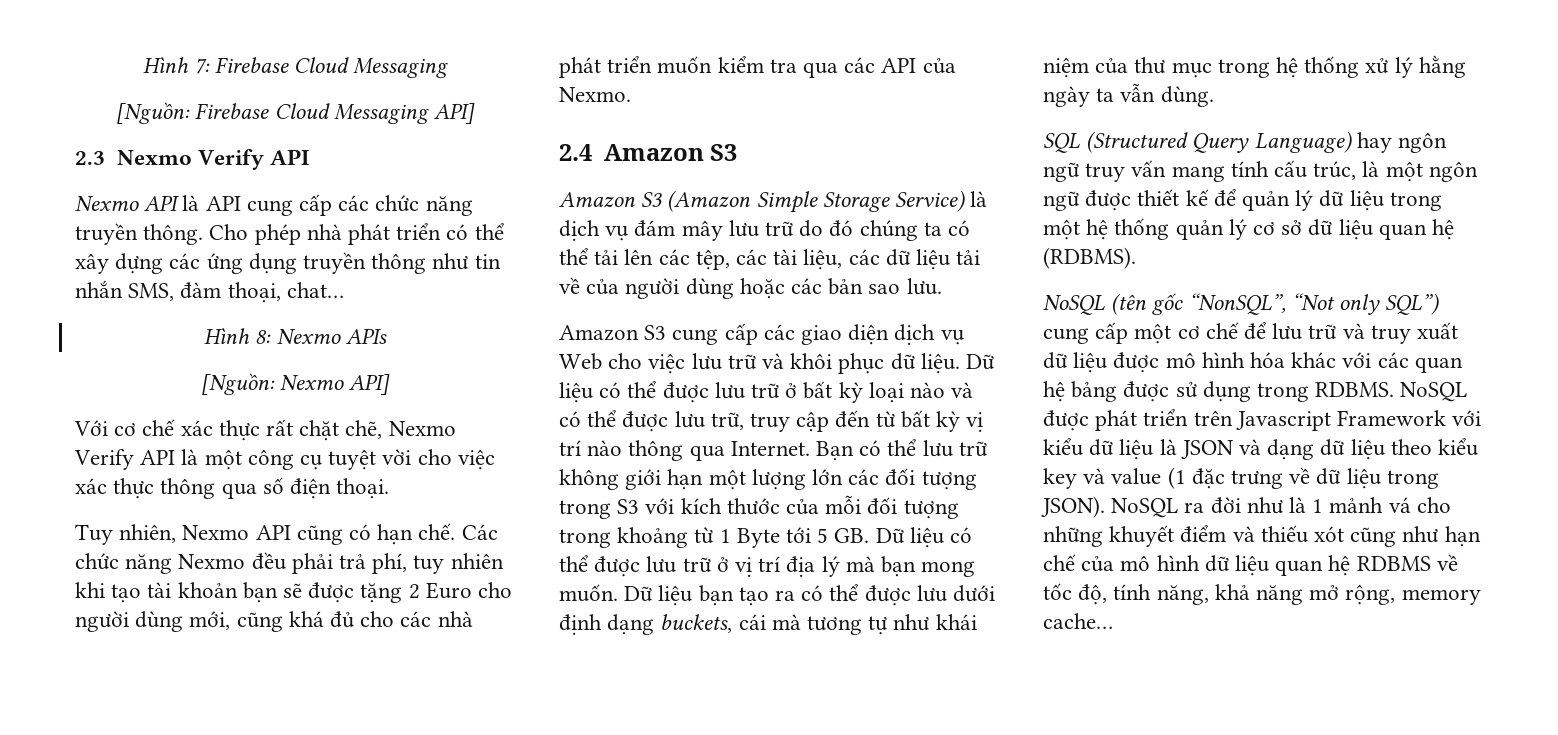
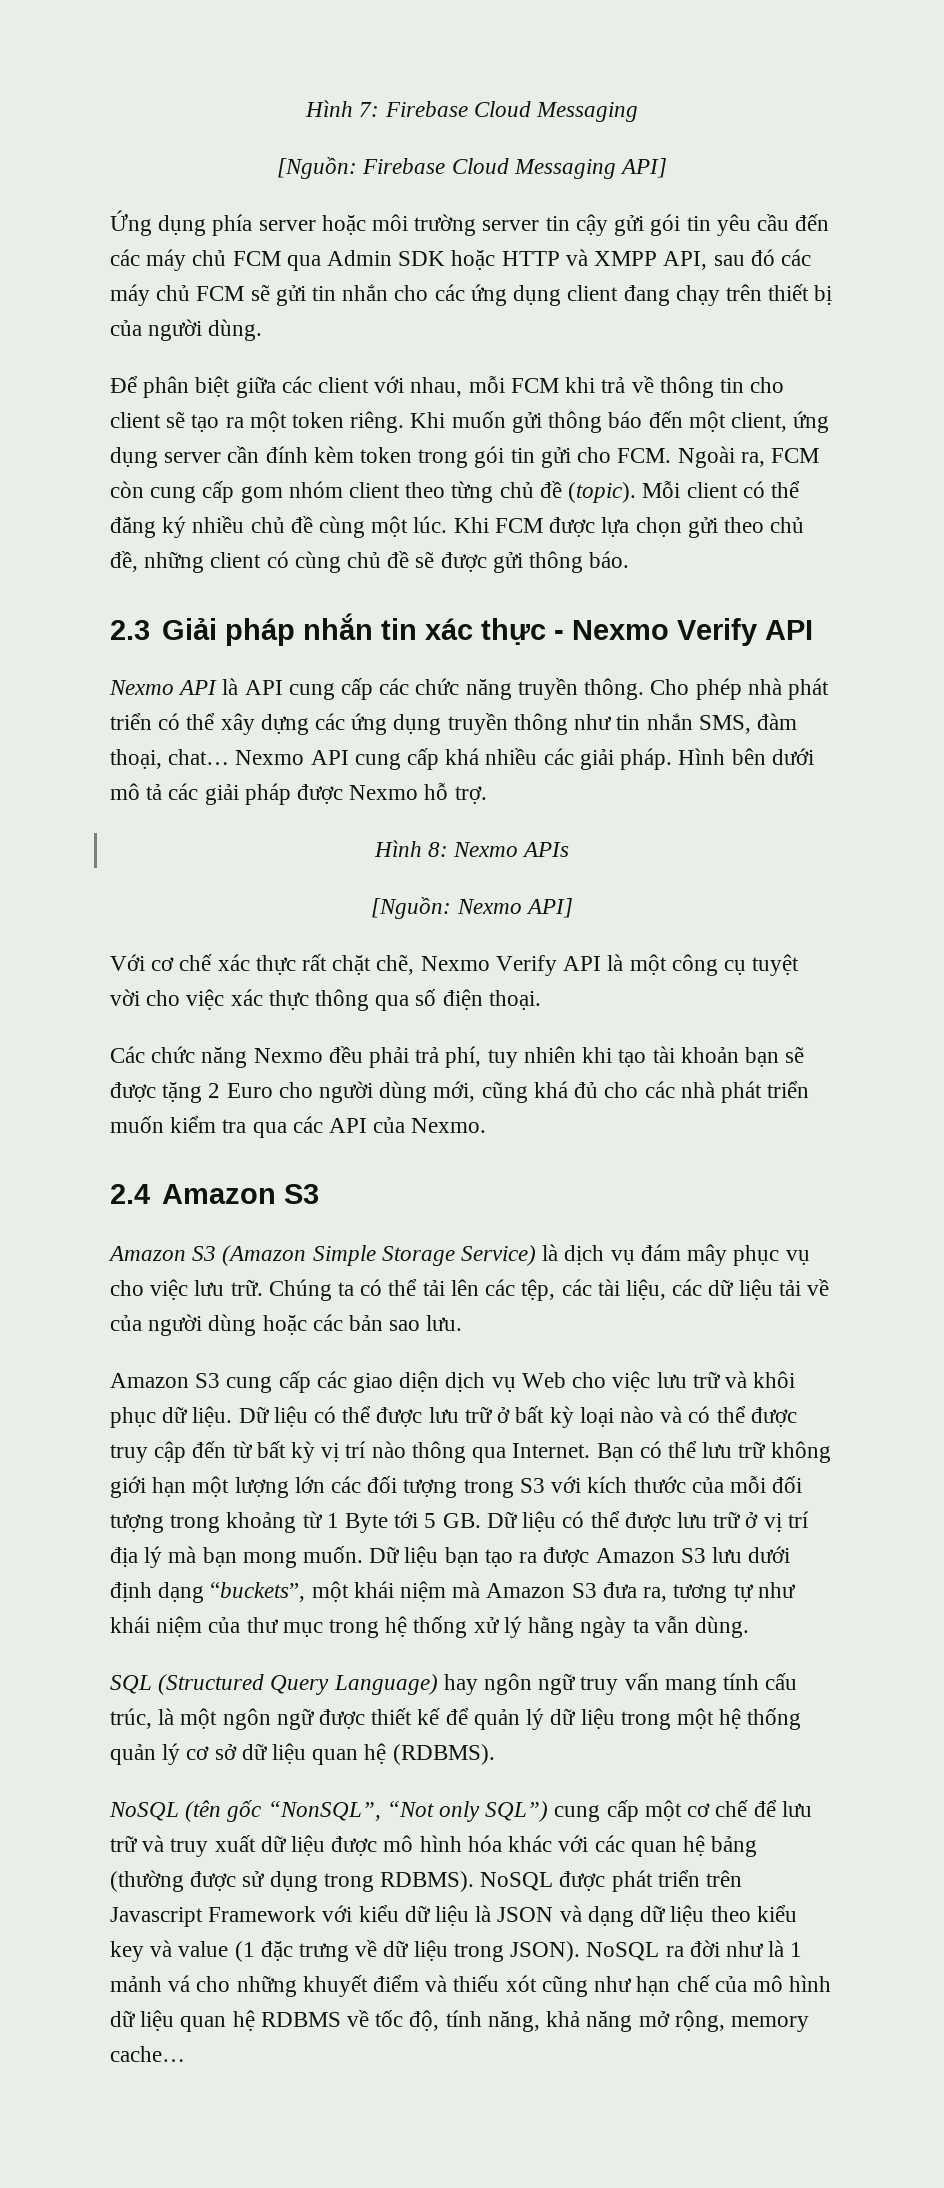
[75,151,105,165] 2.3 -> [110,210,830,236] [110,249,811,271] [110,284,833,306] [110,319,263,341] [110,376,785,398] [110,411,830,433] [110,446,819,468] [110,481,800,503] [110,516,805,538] [110,551,630,573] [110,613,564,646] Ứng dụng phía server hoặc môi trường server tin cậy gửi gói tin yêu cầu đến các máy chủ FCM qua Admin SDK hoặc HTTP và XMPP API, sau đó các máy chủ FCM sẽ gửi tin nhắn cho các ứng dụng client đang chạy trên thiết bị của người dùng. // Để phân biệt giữa các client với nhau, mỗi FCM khi trả về thông tin cho client sẽ tạo ra một token riêng. Khi muốn gửi thông báo đến một client, ứng dụng server cần đính kèm token trong gói tin gửi cho FCM. Ngoài ra, FCM còn cung cấp gom nhóm client theo từng chủ đề (topic). Mỗi client có thể đăng ký nhiều chủ đề cùng một lúc. Khi FCM được lựa chọn gửi theo chủ đề, những client có cùng chủ đề sẽ được gửi thông báo. // 2.3 Giải pháp nhắn tin xác thực -
(344, 290) none -> [235,748,814,770] [110,783,487,805] Nexmo API cung cấp khá nhiều các giải pháp. Hình bên dưới mô tả các giải pháp được Nexmo hỗ trợ.
[75,523,456,545] Tuy nhiên, Nexmo API cũng có hạn chế. -> (541, 1000) none
[728,220,918,241] lưu trữ do đó chúng -> [733,1245,810,1266] [110,1279,332,1301] phục vụ cho việc lưu trữ. Chúng
[674,411,744,430] lưu trữ, -> (797, 1417) none
[801,584,911,606] có thể được -> [543,1547,706,1567] được Amazon S3
[660,614,801,633] buckets, cái mà -> [210,1581,668,1602] “buckets”, một khái niệm mà Amazon S3 đưa ra,
(1118, 391) none -> [110,1870,184,1892] (thường
[1315,382,1395,397] RDBMS. -> [380,1871,475,1892] RDBMS).

